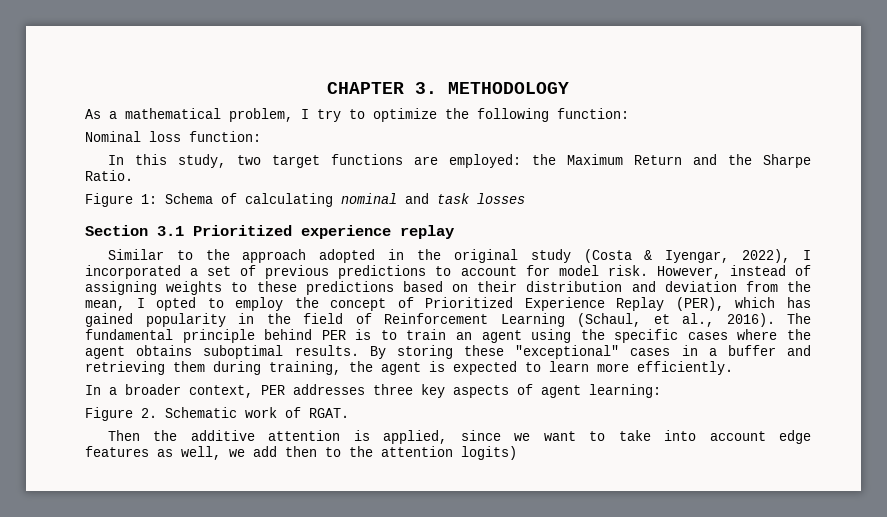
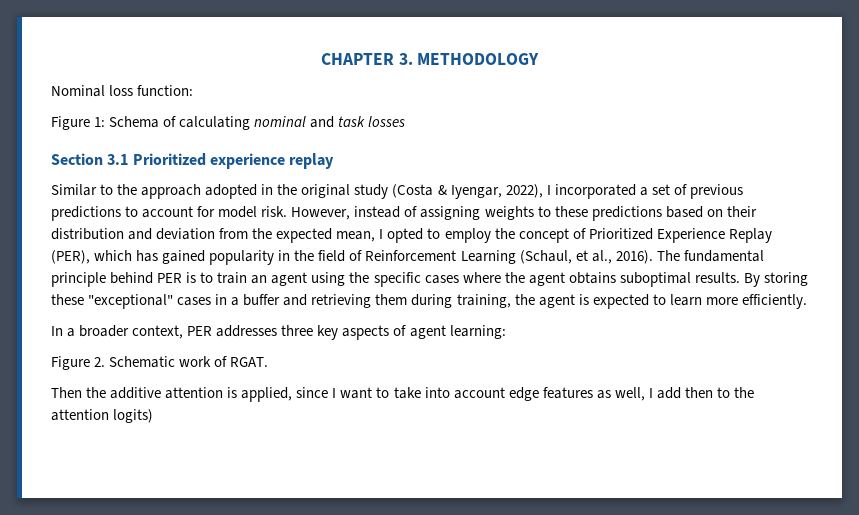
[85,108,629,122] [85,131,261,142] [107,154,811,168] [85,170,133,181] As a mathematical problem, I try to optimize the following function: // Nominal loss function: // In this study, two target functions are employed: the Maximum Return and the Sharpe Ratio. -> [51,85,194,97] Nominal loss function:
(811, 286) none -> [276,228,333,243] expected
[514,433,531,441] we -> [332,388,337,398] I
[229,449,245,457] we -> [648,388,653,398] I

